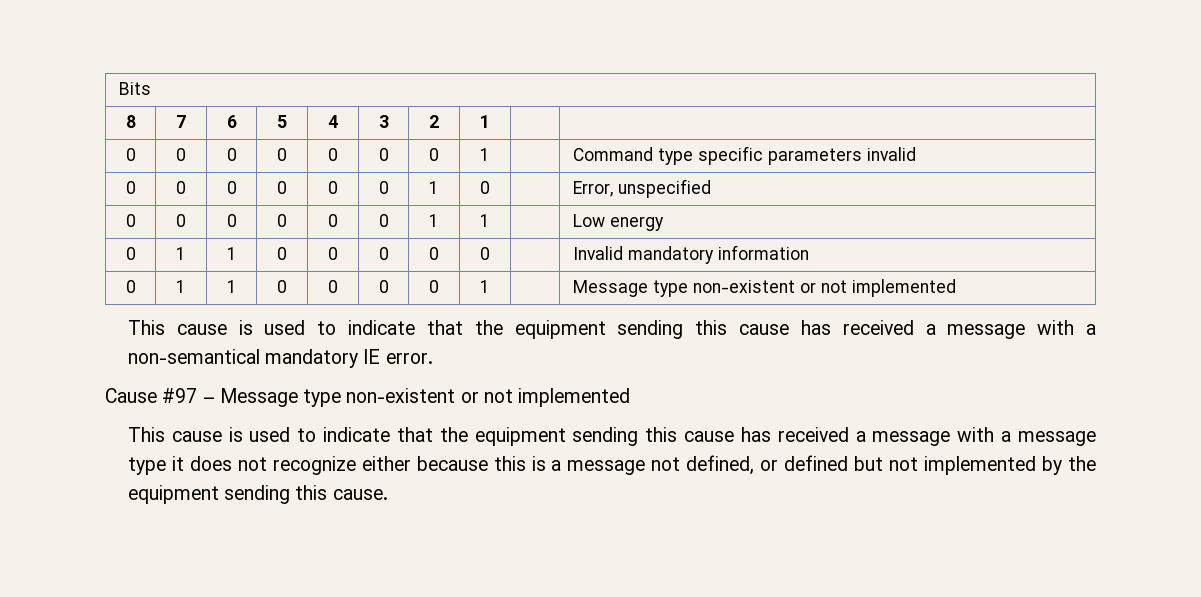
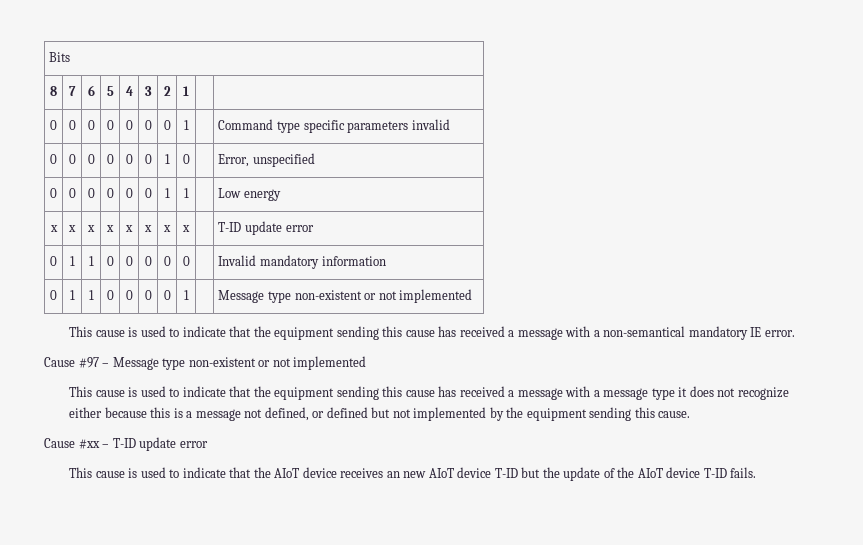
(665, 224) none -> [49,225,58,232] [68,225,76,232] [87,225,95,232] [106,225,114,232] [125,225,133,232] [144,225,152,232] [163,225,171,232] [182,225,190,232] [218,221,314,235] // x | x | x | x | x | x | x | x | | T-ID update error
(388, 494) none -> [44,437,208,451] [69,467,757,481] // Cause #xx – T-ID update error // This cause is used to indicate that the AIoT device receives an new AIoT device T-ID but the update of the AIoT device T-ID fails.

